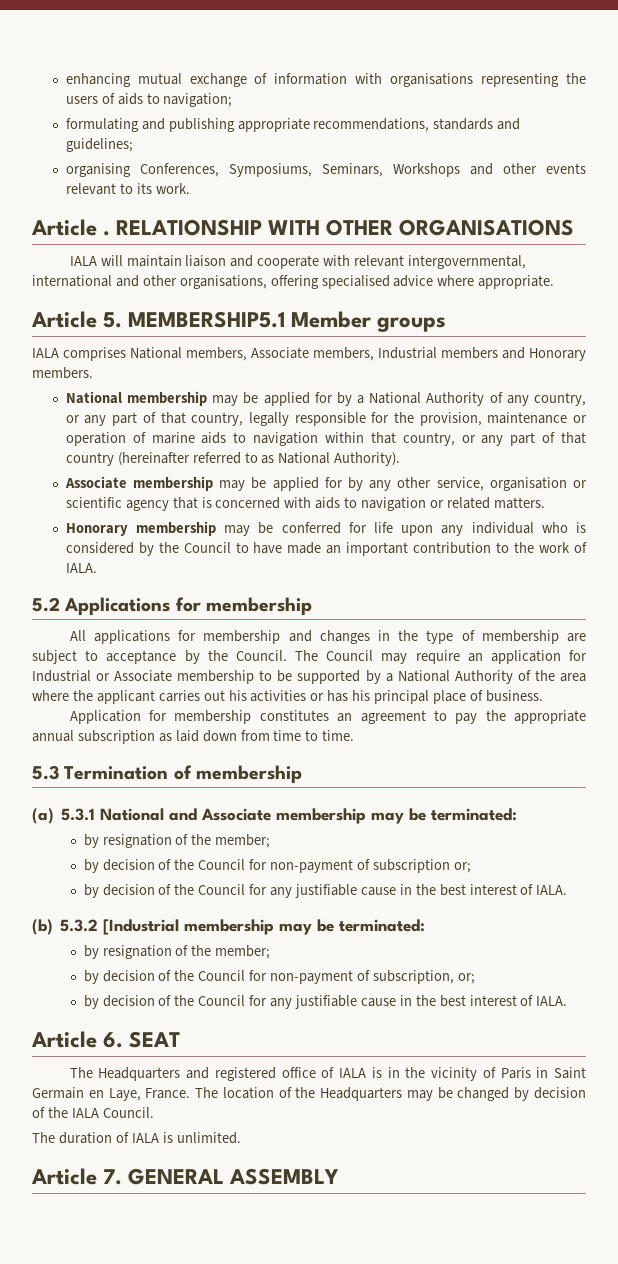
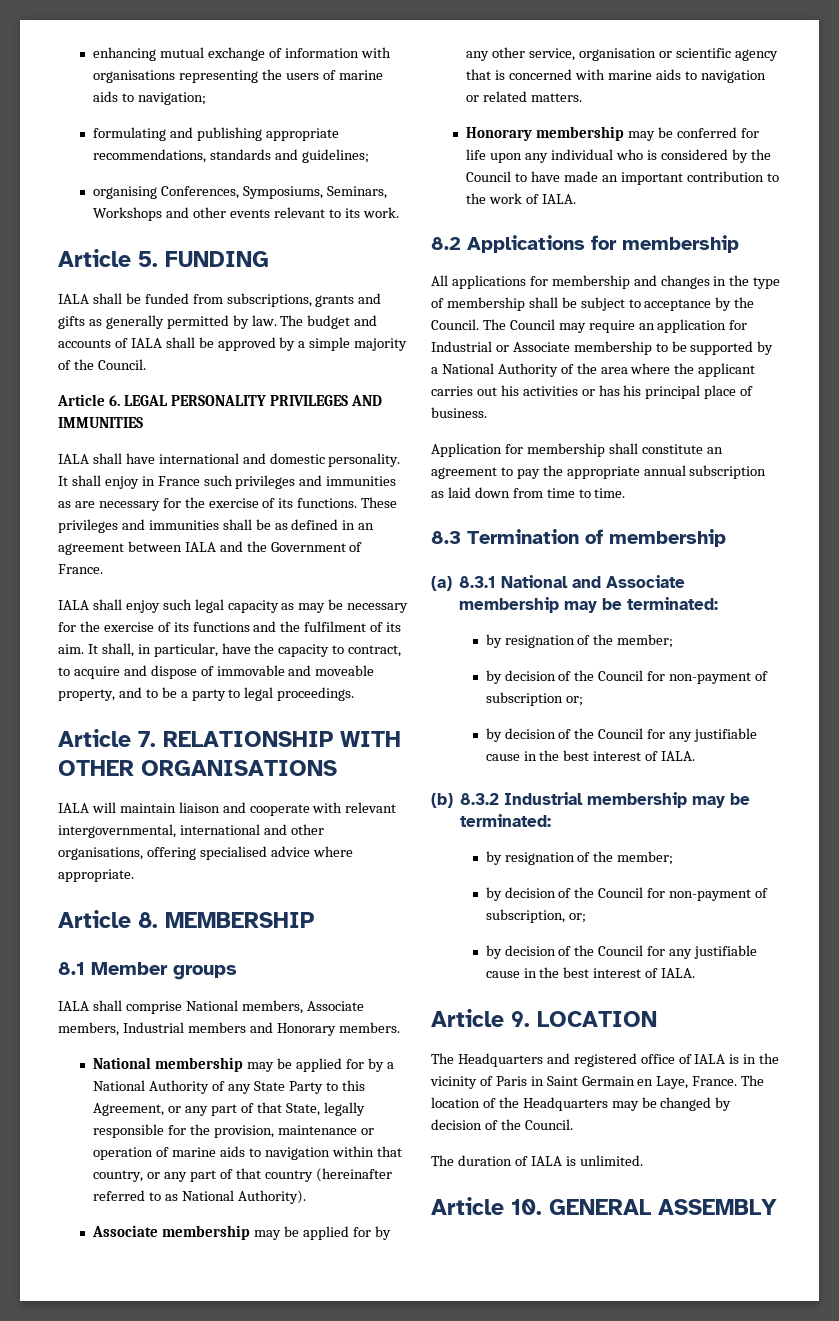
(115, 98) none -> [338,70,383,80] marine
[103,231,111,236] . -> [138,251,269,267] [58,293,382,307] [58,315,378,329] [58,337,408,351] [58,359,146,370] [57,394,382,406] [58,417,143,428] [58,453,401,467] [58,475,397,489] [58,497,398,511] [58,519,375,533] [58,541,363,555] [58,564,103,574] [58,599,409,613] [58,621,402,632] [58,643,402,657] [58,665,375,679] [58,687,355,701] [58,729,156,747] 5. FUNDING // IALA shall be funded from subscriptions, grants and gifts as generally permitted by law. The budget and accounts of IALA shall be approved by a simple majority of the Council. // Article 6. LEGAL PERSONALITY PRIVILEGES AND IMMUNITIES // IALA shall have international and domestic personality. It shall enjoy in France such privileges and immunities as are necessary for the exercise of its functions. These privileges and immunities shall be as defined in an agreement between IALA and the Government of France. // IALA shall enjoy such legal capacity as may be necessary for the exercise of its functions and the fulfilment of its aim. It shall, in particular, have the capacity to contract, to acquire and dispose of immovable and moveable property, and to be a party to legal proceedings. // Article 7.
[103,311,286,328] 5. MEMBERSHIP5.1 -> [138,912,314,928] [58,962,85,975] 8. MEMBERSHIP // 8.1
[63,347,126,361] comprises -> [92,1000,182,1014] shall comprise
[534,392,586,406] [65,412,244,426] country, or any part of that country, -> [253,1080,365,1094] [93,1102,320,1116] State Party to this Agreement, or any part of that State,
(312, 502) none -> [607,70,652,80] marine
[32,597,60,612] 5.2 -> [431,237,461,250] 8.2
[567,633,587,642] are -> [528,297,577,308] shall be
[259,710,329,721] constitutes -> [608,443,703,454] shall constitute
[32,765,59,780] 5.3 -> [431,531,461,544] 8.3
[61,808,96,821] 5.3.1 -> [459,576,497,588] 8.3.1
[60,919,180,935] 5.3.2 [Industrial -> [460,792,584,805] 8.3.2 Industrial
[103,1031,181,1048] 6. SEAT -> [511,1011,657,1027] 9. LOCATION
[71,1108,99,1118] IALA -> (521, 1124) none
[103,1169,123,1185] 7. -> [511,1199,542,1215] 10.

